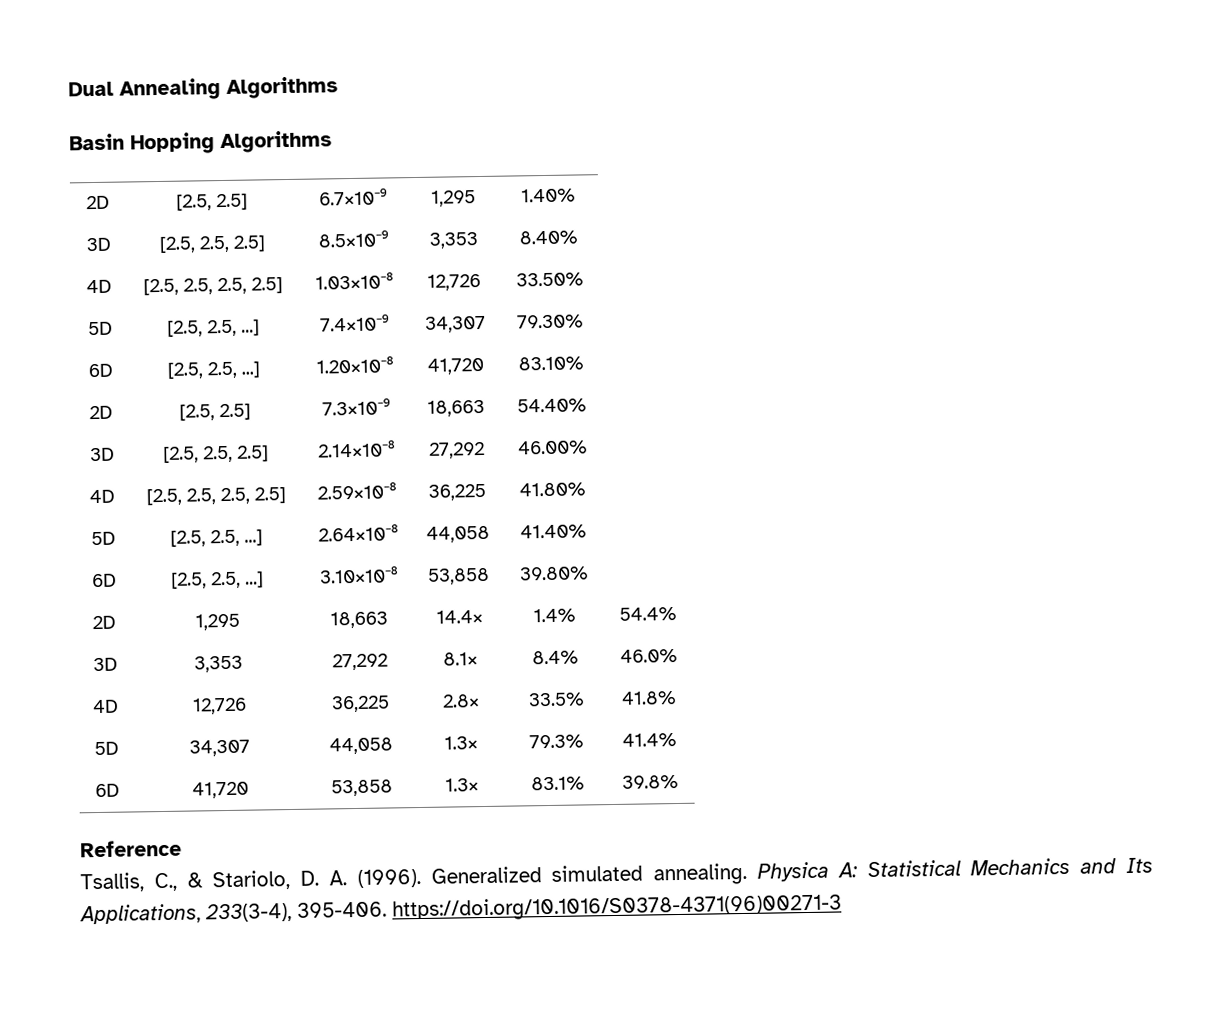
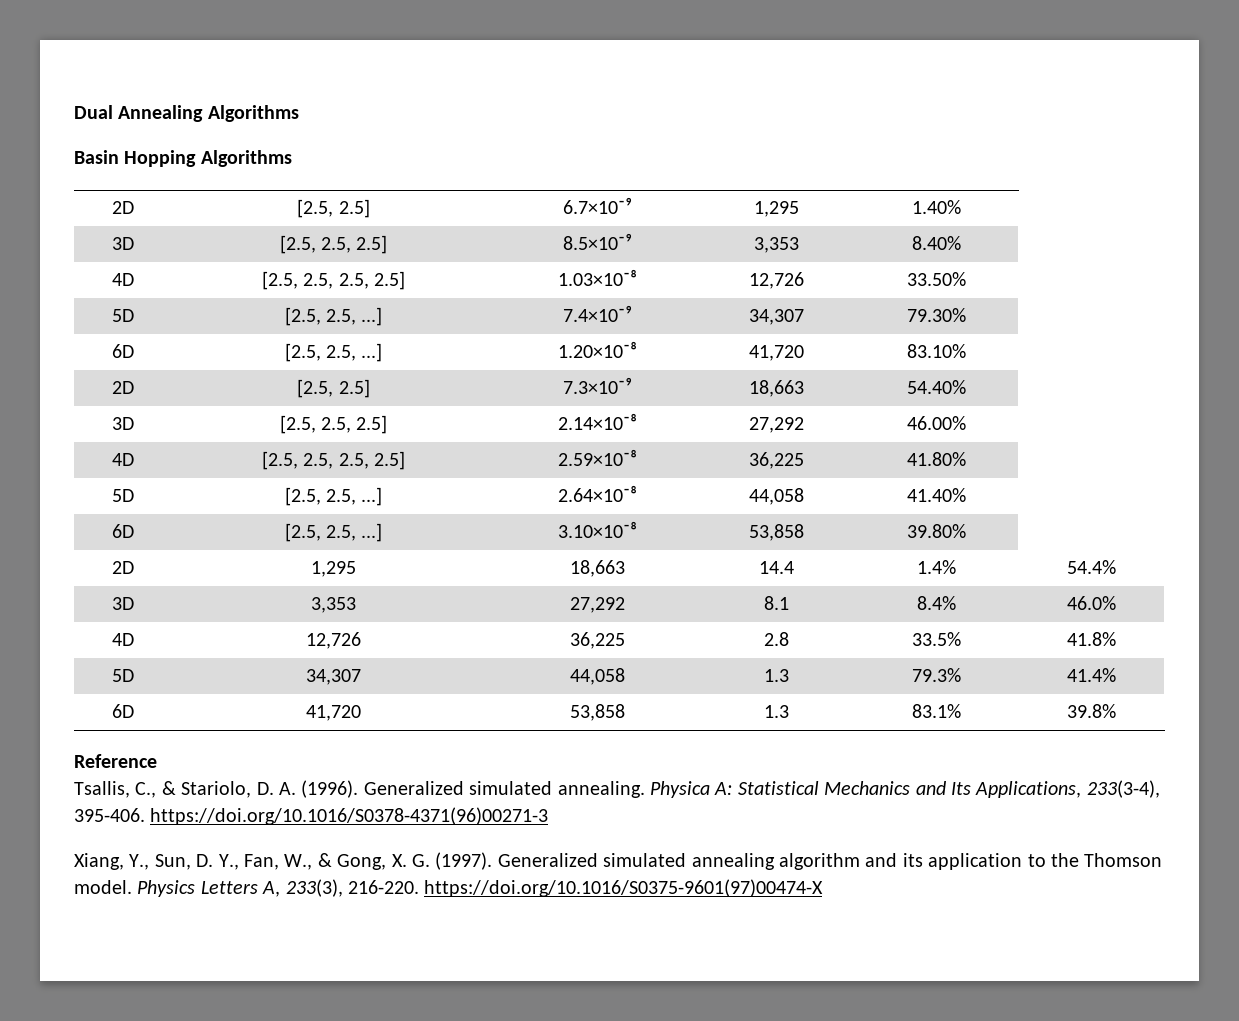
[435,610,483,624] 14.4× -> [758,561,794,574] 14.4
[442,652,478,666] 8.1× -> [763,596,789,610] 8.1
[441,694,480,708] 2.8× -> [763,632,789,646] 2.8
[444,736,478,750] 1.3× -> [763,669,789,682] 1.3
[445,778,479,792] 1.3× -> [763,705,789,718] 1.3
(842, 907) none -> [74,852,1163,870] [74,879,824,897] // Xiang, Y., Sun, D. Y., Fan, W., & Gong, X. G. (1997). Generalized simulated annealing algorithm and its application to the Thomson model. Physics Letters A, 233(3), 216-220. https://doi.org/10.1016/S0375-9601(97)00474-X

